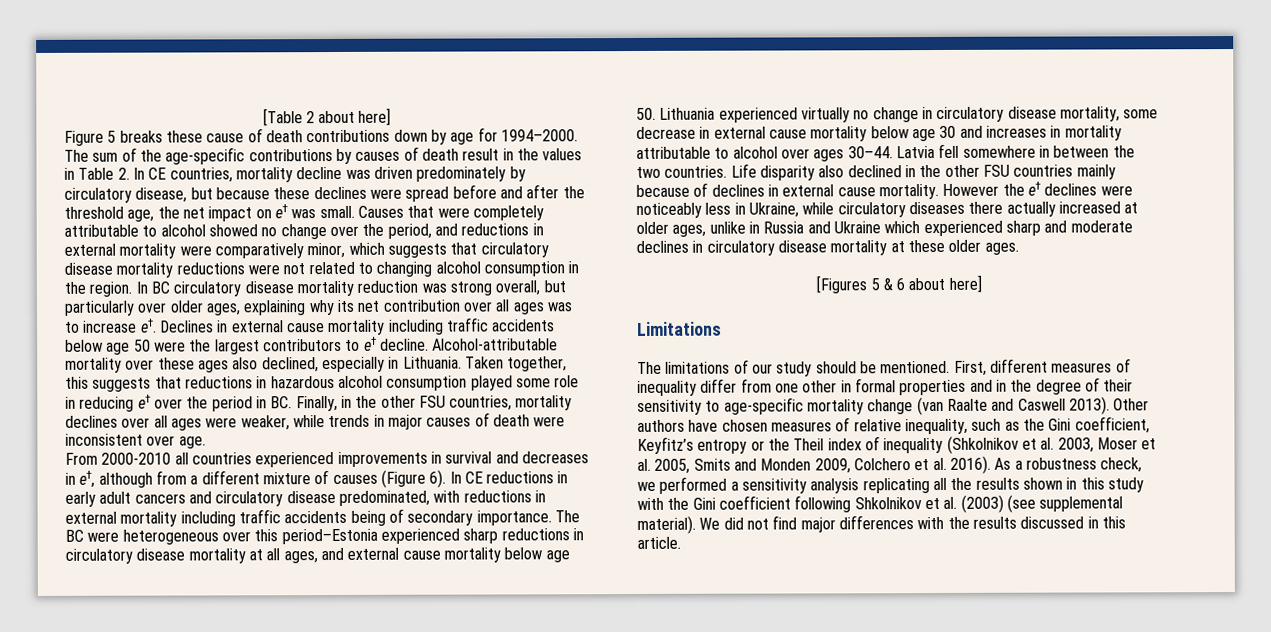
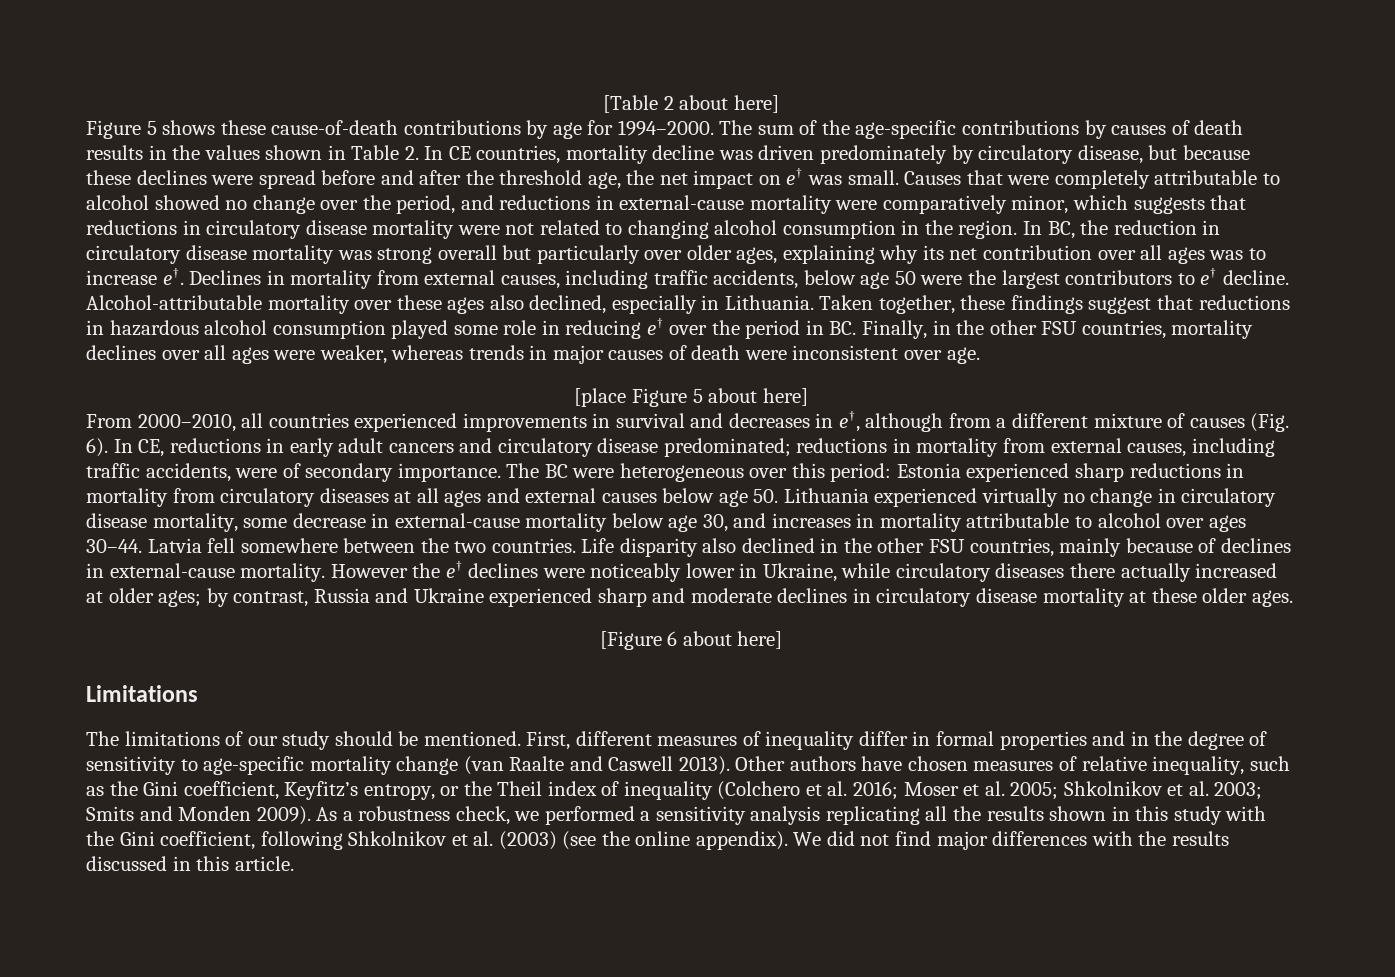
[119,128,428,143] breaks these cause of death contributions down -> [162,120,521,135] shows these cause-of-death contributions
[462,148,500,161] result -> [86,145,143,160] results
(583, 154) none -> [265,145,323,160] shown
[64,243,116,256] external -> [619,195,745,210] external-cause
[480,242,549,258] [64,262,245,278] circulatory disease mortality reductions -> [86,220,455,239] reductions in circulatory disease mortality
[150,280,419,297] BC circulatory disease mortality reduction -> [1047,220,1221,239] [86,245,335,264] BC, the reduction in circulatory disease mortality
[495,280,541,296] overall, -> [437,245,497,260] overall
[231,317,556,336] external cause mortality including traffic accidents -> [290,270,799,289] mortality from external causes, including traffic accidents,
[65,376,152,392] this suggests -> [960,295,1152,314] these findings suggest
[292,415,325,428] while -> [391,345,464,360] whereas
(206, 442) none -> [574,388,808,407] // [place Figure 5 about here]
[101,452,172,465] 2000-2010 -> [137,413,236,432] 2000–2010,
[380,469,426,488] (Figure -> [1250,413,1290,432] (Fig.
[464,471,483,484] CE -> [138,439,165,457] CE,
[338,490,546,506] [65,509,386,527] predominated, with reductions in external mortality including traffic accidents being -> [663,438,1275,457] [86,463,278,482] predominated; reductions in mortality from external causes, including traffic accidents, were
[281,528,378,545] period–Estonia -> [830,463,961,482] period: Estonia
[65,548,246,564] circulatory disease mortality -> [86,488,389,507] mortality from circulatory diseases
[283,551,318,564] ages, -> [444,490,482,507] ages
[402,547,501,563] cause mortality -> [601,493,657,503] causes
[713,125,957,142] external cause mortality below age 30 -> [394,513,728,532] external-cause mortality below age 30,
[1038,145,1050,158] in -> (338, 545) none
[1013,164,1074,177] countries -> [969,538,1054,557] countries,
[782,184,876,197] external cause -> [109,563,235,578] external-cause
[705,202,732,215] less -> [685,563,735,578] lower
[672,221,760,237] ages, unlike in -> [158,588,309,607] ages; by contrast,
[884,221,921,234] which -> (484, 595) none
[816,275,893,294] [Figures 5 & -> [599,631,662,650] [Figure
[740,378,838,393] from one other -> (908, 738) none
[1103,379,1134,392] their -> (1268, 738) none
[697,439,748,454] entropy -> [363,784,435,800] entropy,
[946,435,1094,454] (Shkolnikov et al. 2003, -> [717,781,899,800] (Colchero et al. 2016;
[654,455,991,474] 2005, Smits and Monden 2009, Colchero et al. 2016). -> [1010,781,1263,800] [86,806,311,825] 2005; Shkolnikov et al. 2003; Smits and Monden 2009).
[718,495,791,510] coefficient -> [160,831,256,850] coefficient,
[1039,496,1124,512] [637,515,696,534] supplemental material). -> [601,831,788,850] the online appendix).

